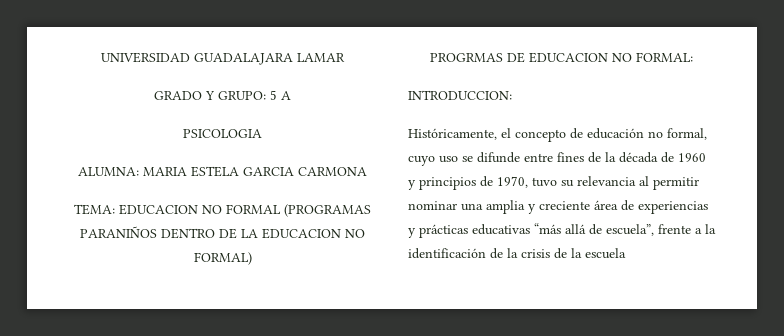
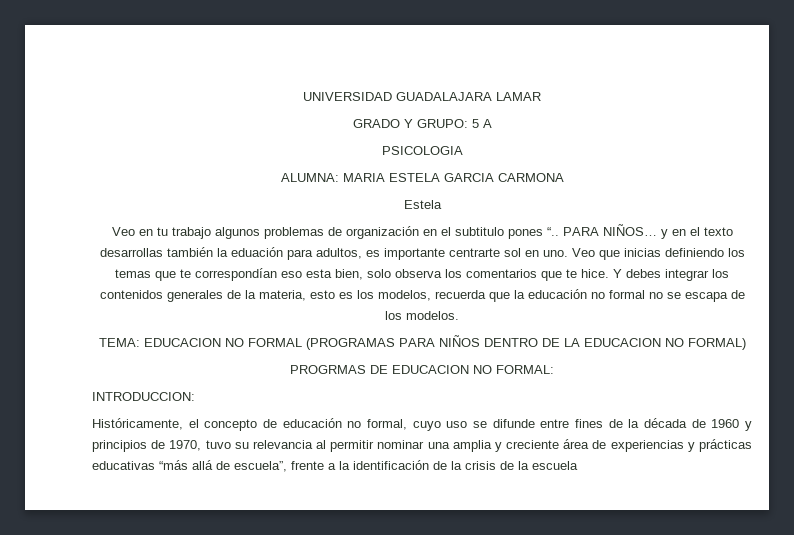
(367, 171) none -> [403,200,442,209] [111,224,733,239] [99,247,745,260] [115,268,729,281] [99,289,745,302] [385,311,459,320] // Estela // Veo en tu trabajo algunos problemas de organización en el subtitulo pones “.. PARA NIÑOS… y en el texto desarrollas también la eduación para adultos, es importante centrarte sol en uno. Veo que inicias definiendo los temas que te correspondían eso esta bien, solo observa los comentarios que te hice. Y debes integrar los contenidos generales de la materia, esto es los modelos, recuerda que la educación no formal no se escapa de los modelos.
[80,226,157,238] PARANIÑOS -> [398,335,480,347] PARA NIÑOS

